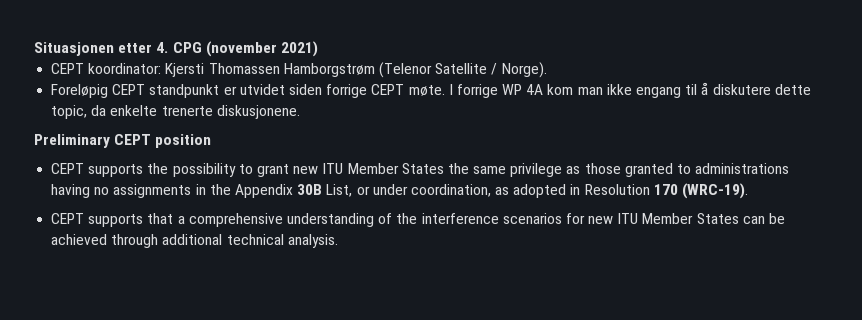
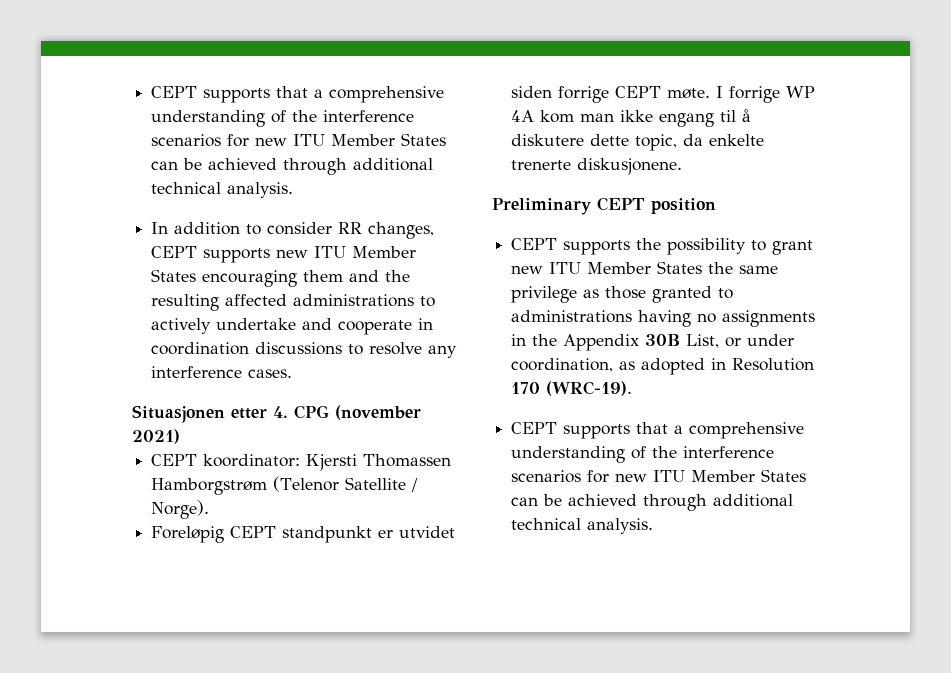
(34, 49) none -> [151,86,445,103] [151,110,415,127] [151,133,447,147] [151,158,434,175] [151,182,294,198] [151,222,435,239] [151,246,417,263] [151,269,411,287] [151,294,436,311] [151,318,434,335] [151,342,458,358] [151,366,293,378] CEPT supports that a comprehensive understanding of the interference scenarios for new ITU Member States can be achieved through additional technical analysis. // In addition to consider RR changes, CEPT supports new ITU Member States encouraging them and the resulting affected administrations to actively undertake and cooperate in coordination discussions to resolve any interference cases. //

